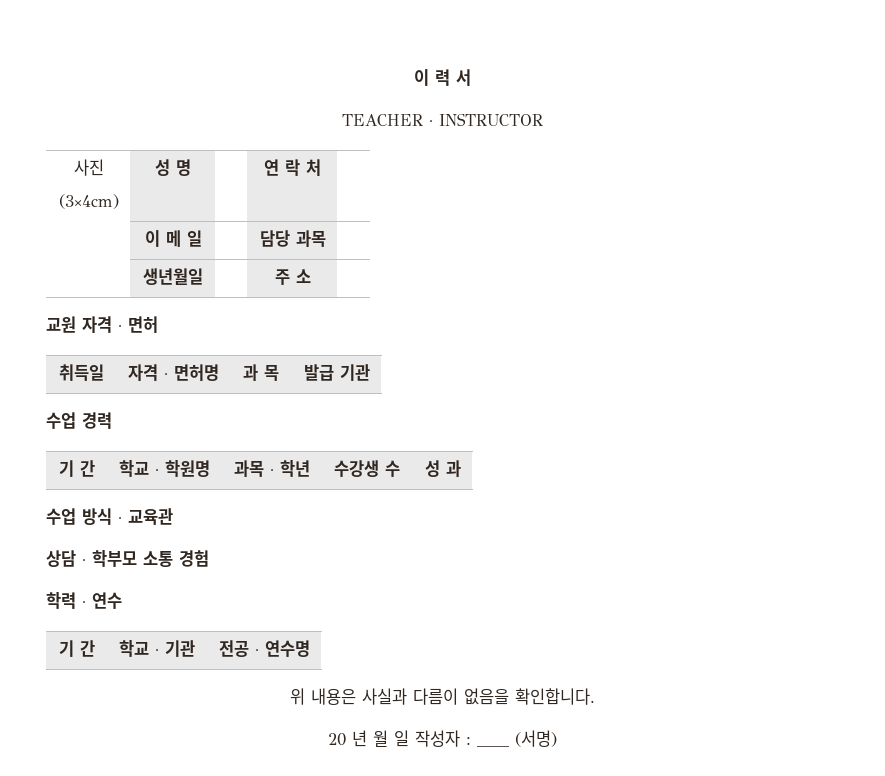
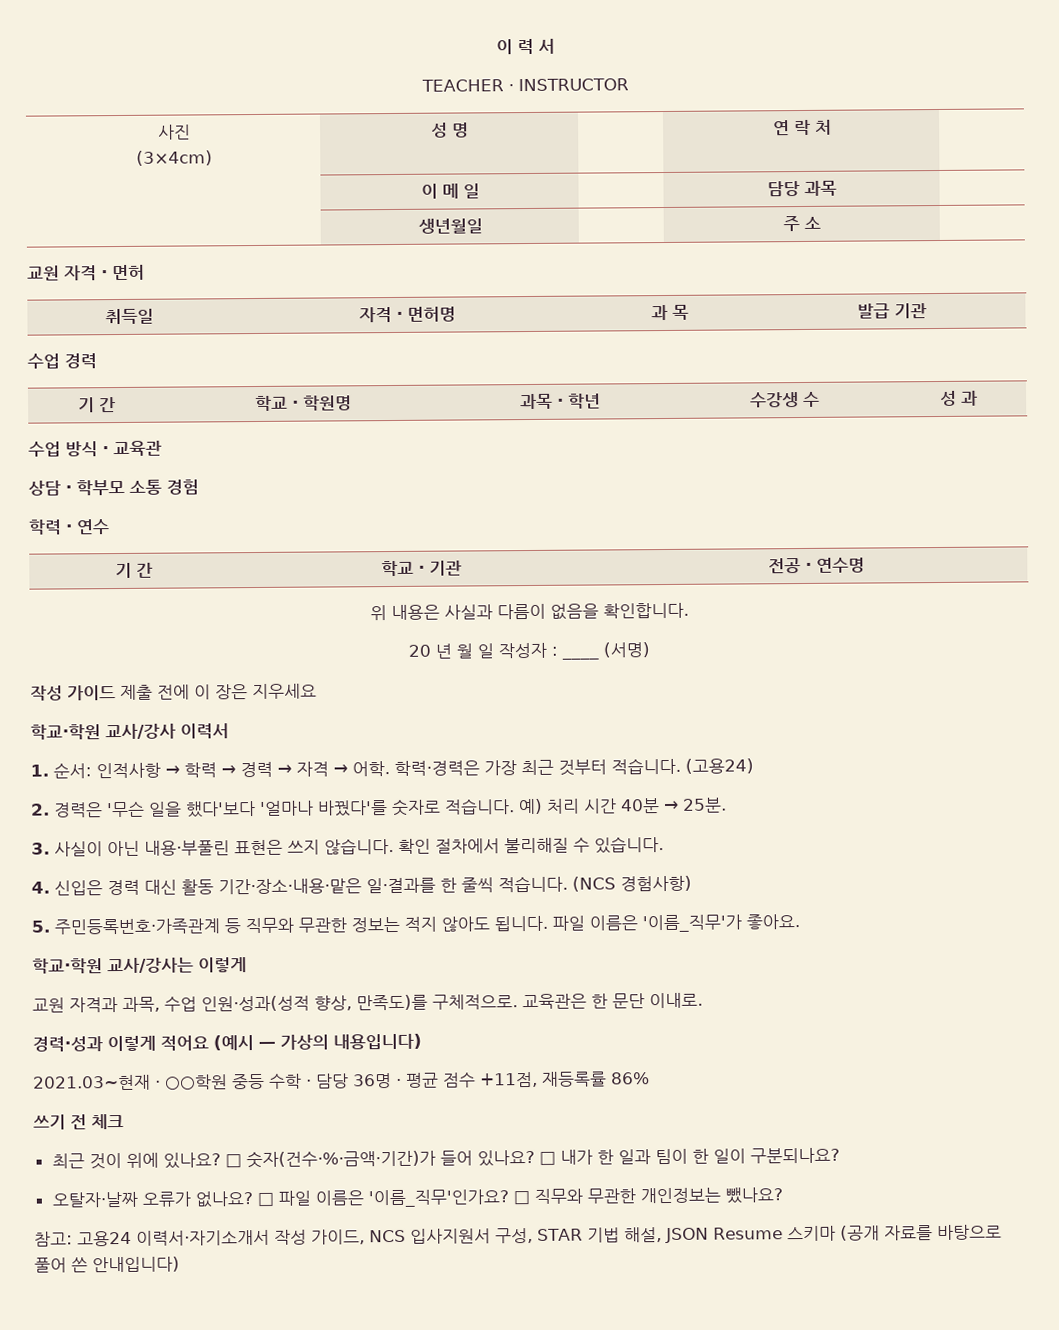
(557, 738) none -> [30,683,317,701] [30,723,229,740] [30,757,754,779] [31,797,727,818] [31,836,664,857] [31,875,692,896] [31,914,800,935] [32,957,247,974] [32,992,703,1013] [32,1033,422,1052] [32,1071,650,1091] [33,1113,124,1130] [51,1147,840,1170] [51,1187,783,1208] [34,1224,1002,1247] [34,1256,180,1273] // 작성 가이드 제출 전에 이 장은 지우세요 // 학교·학원 교사/강사 이력서 // 1. 순서: 인적사항 → 학력 → 경력 → 자격 → 어학. 학력·경력은 가장 최근 것부터 적습니다. (고용24) // 2. 경력은 '무슨 일을 했다'보다 '얼마나 바꿨다'를 숫자로 적습니다. 예) 처리 시간 40분 → 25분. // 3. 사실이 아닌 내용·부풀린 표현은 쓰지 않습니다. 확인 절차에서 불리해질 수 있습니다. // 4. 신입은 경력 대신 활동 기간·장소·내용·맡은 일·결과를 한 줄씩 적습니다. (NCS 경험사항) // 5. 주민등록번호·가족관계 등 직무와 무관한 정보는 적지 않아도 됩니다. 파일 이름은 '이름_직무'가 좋아요. // 학교·학원 교사/강사는 이렇게 // 교원 자격과 과목, 수업 인원·성과(성적 향상, 만족도)를 구체적으로. 교육관은 한 문단 이내로. // 경력·성과 이렇게 적어요 (예시 — 가상의 내용입니다) // 2021.03~현재 · ○○학원 중등 수학 · 담당 36명 · 평균 점수 +11점, 재등록률 86% // 쓰기 전 체크 // 최근 것이 위에 있나요? □ 숫자(건수·%·금액·기간)가 들어 있나요? □ 내가 한 일과 팀이 한 일이 구분되나요? // 오탈자·날짜 오류가 없나요? □ 파일 이름은 '이름_직무'인가요? □ 직무와 무관한 개인정보는 뺐나요? // 참고: 고용24 이력서·자기소개서 작성 가이드, NCS 입사지원서 구성, STAR 기법 해설, JSON Resume 스키마 (공개 자료를 바탕으로 풀어 쓴 안내입니다)

